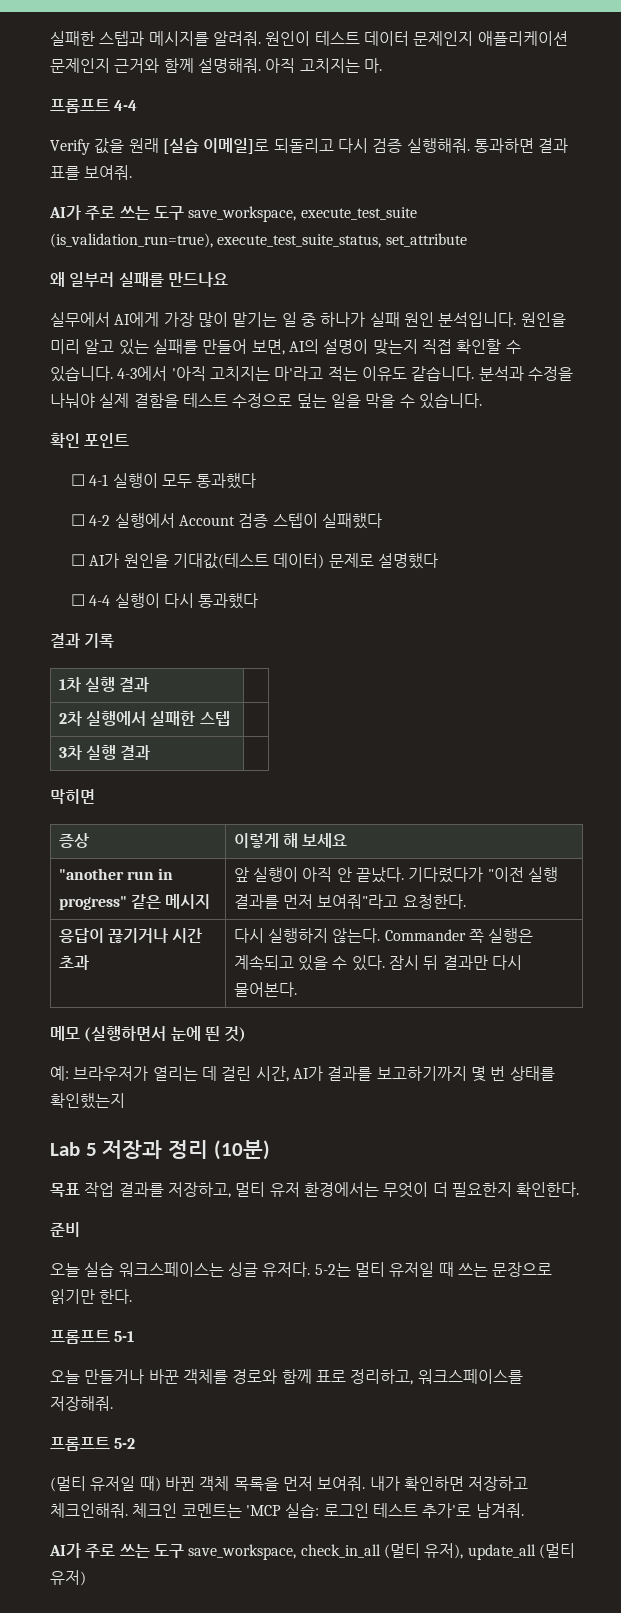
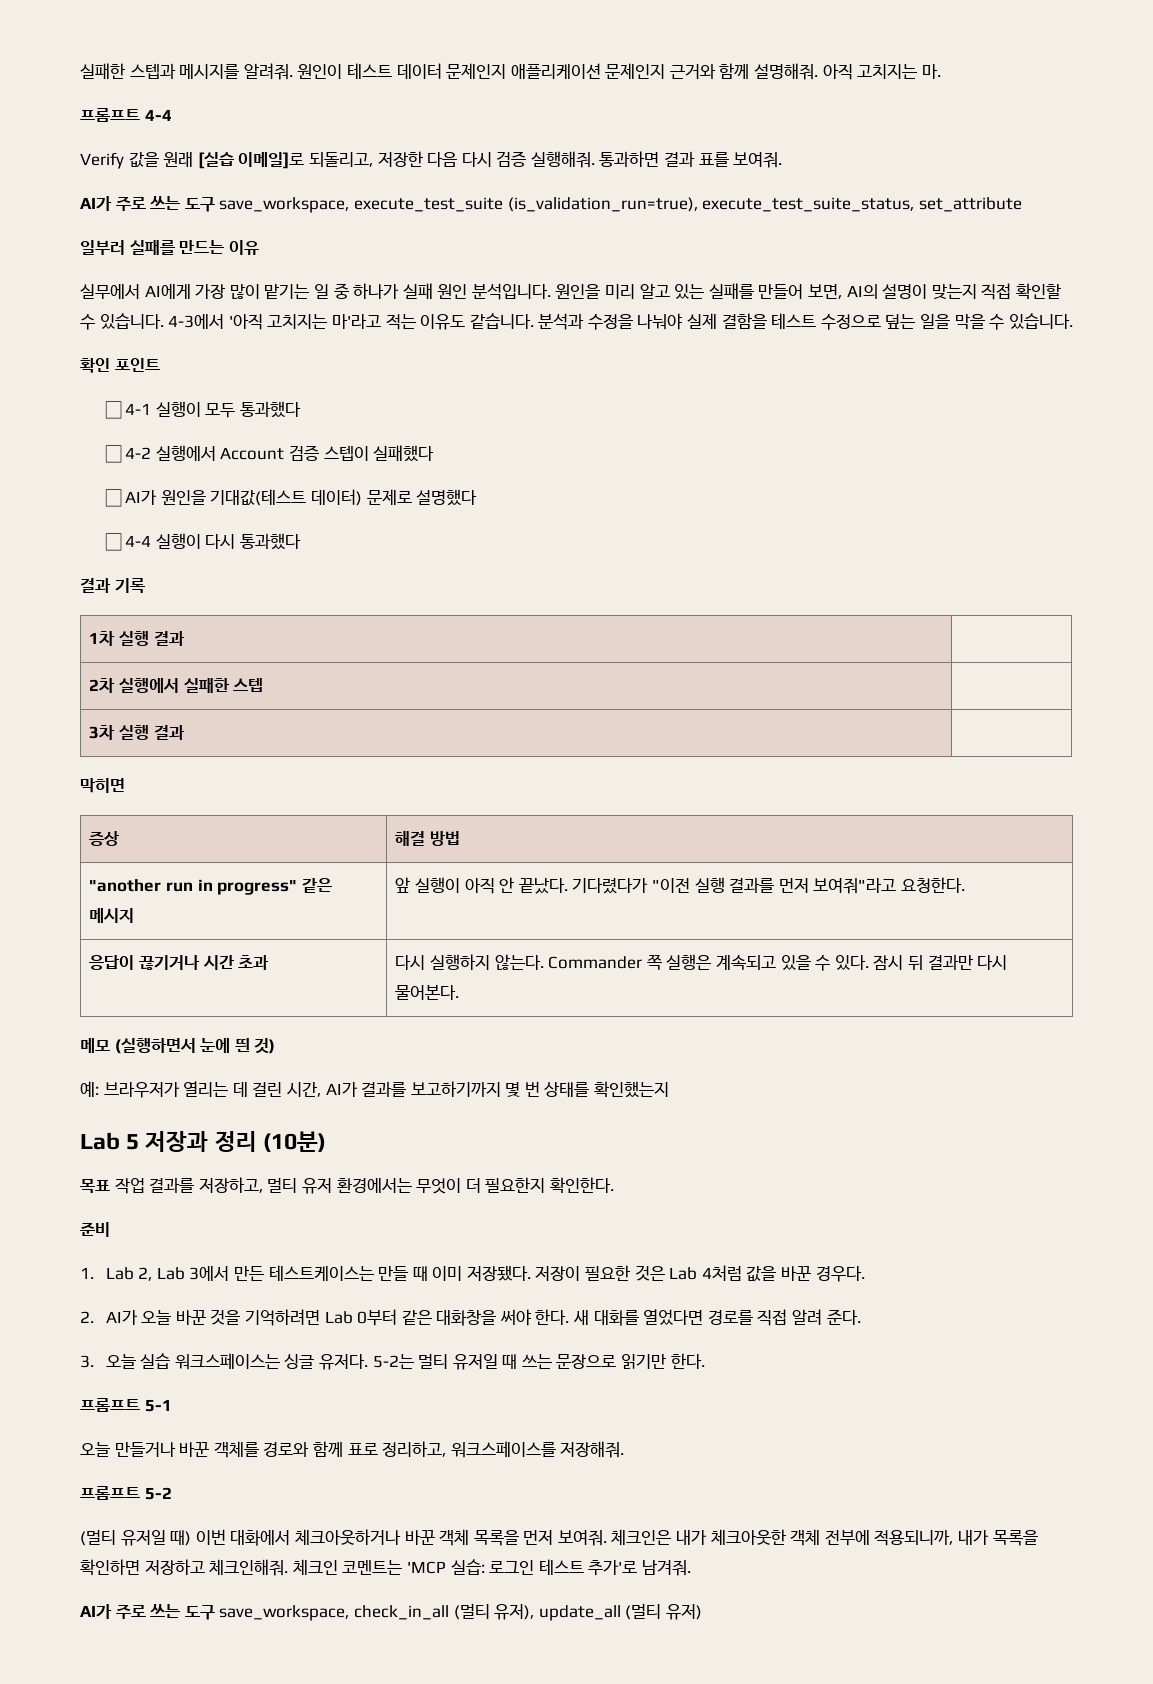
[273,138,334,153] 되돌리고 -> [308,151,458,167] 되돌리고, 저장한 다음
[50,272,65,287] 왜 -> (1022, 204) none
[167,272,228,287] 만드나요 -> [179,240,259,255] 만드는 이유
[233,833,348,848] 이렇게 해 보세요 -> [395,831,461,846] 해결 방법
(80, 1229) none -> [80,1265,865,1282] [80,1309,861,1326] [80,1355,94,1368] 1. Lab 2, Lab 3에서 만든 테스트케이스는 만들 때 이미 저장됐다. 저장이 필요한 것은 Lab 4처럼 값을 바꾼 경우다. // 2. AI가 오늘 바꾼 것을 기억하려면 Lab 0부터 같은 대화창을 써야 한다. 새 대화를 열었다면 경로를 직접 알려 준다. // 3.
[164,1476,400,1491] 바뀐 객체 목록을 먼저 보여줘. 내가 -> [195,1529,1038,1546] 이번 대화에서 체크아웃하거나 바꾼 객체 목록을 먼저 보여줘. 체크인은 내가 체크아웃한 객체 전부에 적용되니까, 내가 목록을

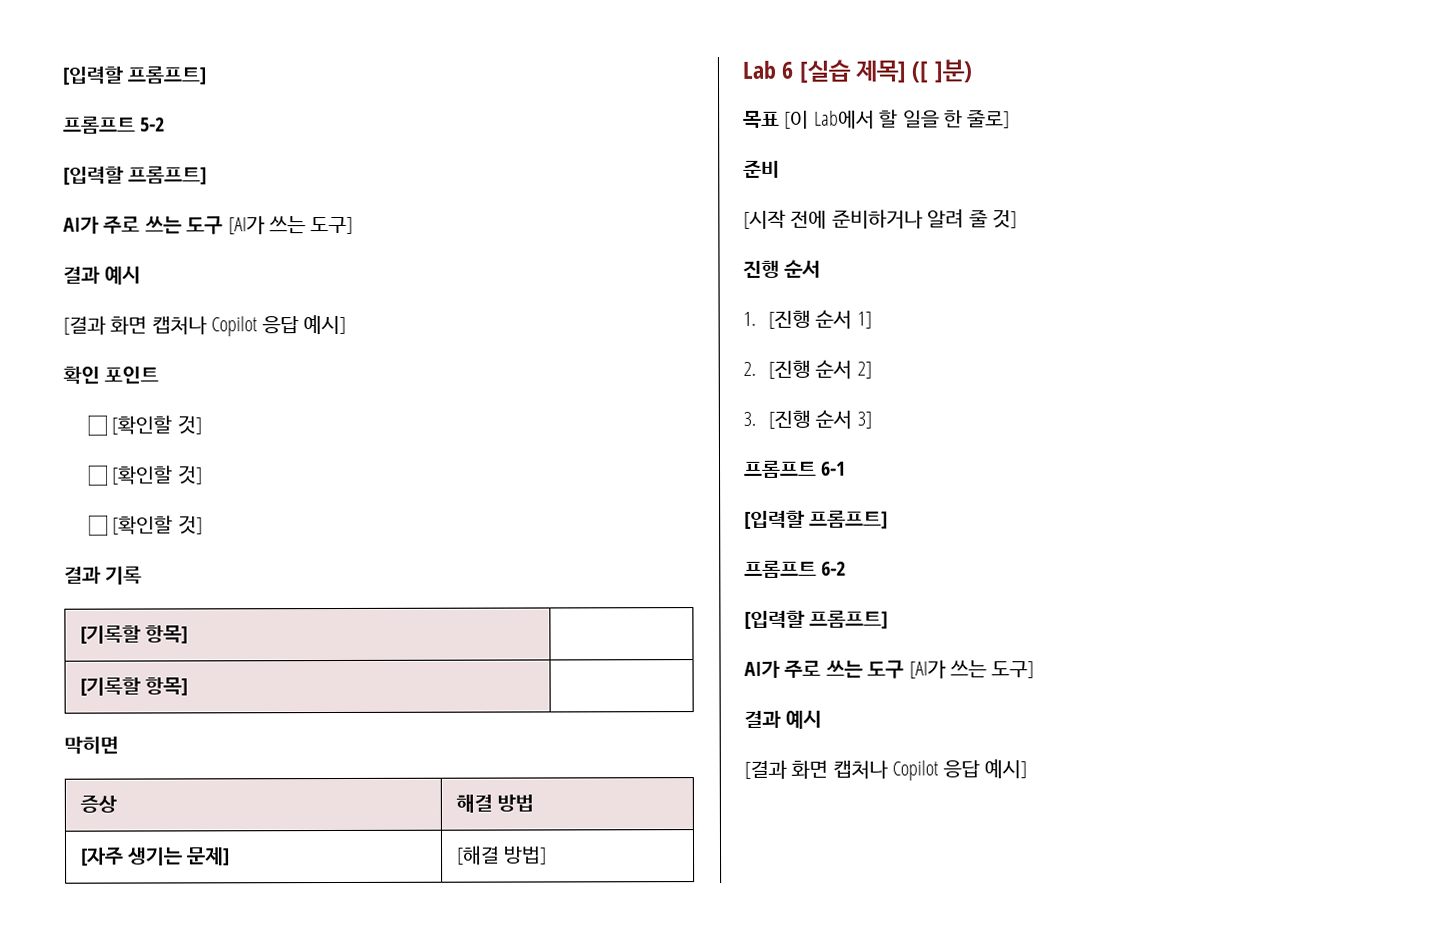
[80,63,941,80] [80,108,172,122] [80,151,783,169] [80,196,1022,213] [80,240,259,255] [80,283,1061,300] [80,313,1073,330] [80,358,160,373] [104,401,301,419] [104,445,435,463] [104,489,478,507] [104,533,301,551] [80,578,146,593] [89,631,185,646] [89,678,264,693] [89,725,185,740] [80,778,125,793] [89,831,121,846] [395,831,461,846] [89,878,333,895] [89,908,135,923] [395,877,965,894] [89,955,270,970] [395,954,1008,971] [395,984,460,1000] [80,1038,276,1054] [80,1081,670,1098] [80,1131,326,1152] [80,1177,614,1194] [80,1222,110,1237] [80,1265,865,1282] [80,1309,861,1326] [80,1353,705,1370] [80,1398,172,1412] [80,1441,625,1458] [80,1486,172,1500] [80,1529,1038,1546] [80,1559,691,1576] [80,1603,702,1621] 실패한 스텝과 메시지를 알려줘. 원인이 테스트 데이터 문제인지 애플리케이션 문제인지 근거와 함께 설명해줘. 아직 고치지는 마. // 프롬프트 4-4 // Verify 값을 원래 [실습 이메일]로 되돌리고, 저장한 다음 다시 검증 실행해줘. 통과하면 결과 표를 보여줘. // AI가 주로 쓰는 도구 save_workspace, execute_test_suite (is_validation_run=true), execute_test_suite_status, set_attribute // 일부러 실패를 만드는 이유 // 실무에서 AI에게 가장 많이 맡기는 일 중 하나가 실패 원인 분석입니다. 원인을 미리 알고 있는 실패를 만들어 보면, AI의 설명이 맞는지 직접 확인할 수 있습니다. 4-3에서 '아직 고치지는 마'라고 적는 이유도 같습니다. 분석과 수정을 나눠야 실제 결함을 테스트 수정으로 덮는 일을 막을 수 있습니다. // 확인 포인트 // ☐ 4-1 실행이 모두 통과했다 // ☐ 4-2 실행에서 Account 검증 스텝이 실패했다 // ☐ AI가 원인을 기대값(테스트 데이터) 문제로 설명했다 // ☐ 4-4 실행이 다시 통과했다 // 결과 기록 // 1차 실행 결과 | // 2차 실행에서 실패한 스텝 | // 3차 실행 결과 | // 막히면 // 증상 | 해결 방법 // "another run in progress" 같은 메시지 | 앞 실행이 아직 안 끝났다. 기다렸다가 "이전 실행 결과를 먼저 보여줘"라고 요청한다. // 응답이 끊기거나 시간 초과 | 다시 실행하지 않는다. Commander 쪽 실행은 계속되고 있을 수 있다. 잠시 뒤 결과만 다시 물어본다. // 메모 (실행하면서 눈에 띈 것) // 예: 브라우저가 열리는 데 걸린 시간, AI가 결과를 보고하기까지 몇 번 상태를 확인했는지 // Lab 5 저장과 정리 (10분) // 목표 작업 결과를 저장하고, 멀티 유저 환경에서는 무엇이 더 필요한지 확인한다. // 준비 // 1. Lab 2, Lab 3에서 만든 테스트케이스는 만들 때 이미 저장됐다. 저장이 필요한 것은 Lab 4처럼 값을 바꾼 경우다. // 2. AI가 오늘 바꾼 것을 기억하려면 Lab 0부터 같은 대화창을 써야 한다. 새 대화를 열었다면 경로를 직접 알려 준다. // 3. 오늘 실습 워크스페이스는 싱글 유저다. 5-2는 멀티 유저일 때 쓰는 문장으로 읽기만 한다. // 프롬프트 5-1 // 오늘 만들거나 바꾼 객체를 경로와 함께 표로 정리하고, 워크스페이스를 저장해줘. // 프롬프트 5-2 // (멀티 유저일 때) 이번 대화에서 체크아웃하거나 바꾼 객체 목록을 먼저 보여줘. 체크인은 내가 체크아웃한 객체 전부에 적용되니까, 내가 목록을 확인하면 저장하고 체크인해줘. 체크인 코멘트는 'MCP 실습: 로그인 테스트 추가'로 남겨줘. // AI가 주로 쓰는 도구 save_workspace, check_in_all (멀티 유저), update_all (멀티 유저) -> [62,66,208,85] [63,116,166,134] [63,166,208,185] [63,215,354,235] [63,266,142,285] [63,314,346,337] [63,366,160,385] [86,414,202,437] [86,464,203,487] [87,514,203,537] [64,566,143,585] [79,625,189,644] [79,677,189,696] [64,736,119,754] [79,794,117,813] [455,794,535,813] [79,846,231,866] [455,845,548,865] [742,59,973,83] [743,109,1011,129] [743,159,780,178] [743,208,1017,229] [743,259,822,278] [743,309,872,329] [743,359,872,379] [743,409,872,429] [743,460,847,478] [744,510,889,529] [744,560,847,578] [744,610,889,629] [744,659,1035,679] [744,710,823,729] [744,759,1027,781] [입력할 프롬프트] // 프롬프트 5-2 // [입력할 프롬프트] // AI가 주로 쓰는 도구 [AI가 쓰는 도구] // 결과 예시 // [결과 화면 캡처나 Copilot 응답 예시] // 확인 포인트 // ☐ [확인할 것] // ☐ [확인할 것] // ☐ [확인할 것] // 결과 기록 // [기록할 항목] | // [기록할 항목] | // 막히면 // 증상 | 해결 방법 // [자주 생기는 문제] | [해결 방법] // Lab 6 [실습 제목] ([ ]분) // 목표 [이 Lab에서 할 일을 한 줄로] // 준비 // [시작 전에 준비하거나 알려 줄 것] // 진행 순서 // 1. [진행 순서 1] // 2. [진행 순서 2] // 3. [진행 순서 3] // 프롬프트 6-1 // [입력할 프롬프트] // 프롬프트 6-2 // [입력할 프롬프트] // AI가 주로 쓰는 도구 [AI가 쓰는 도구] // 결과 예시 // [결과 화면 캡처나 Copilot 응답 예시]

